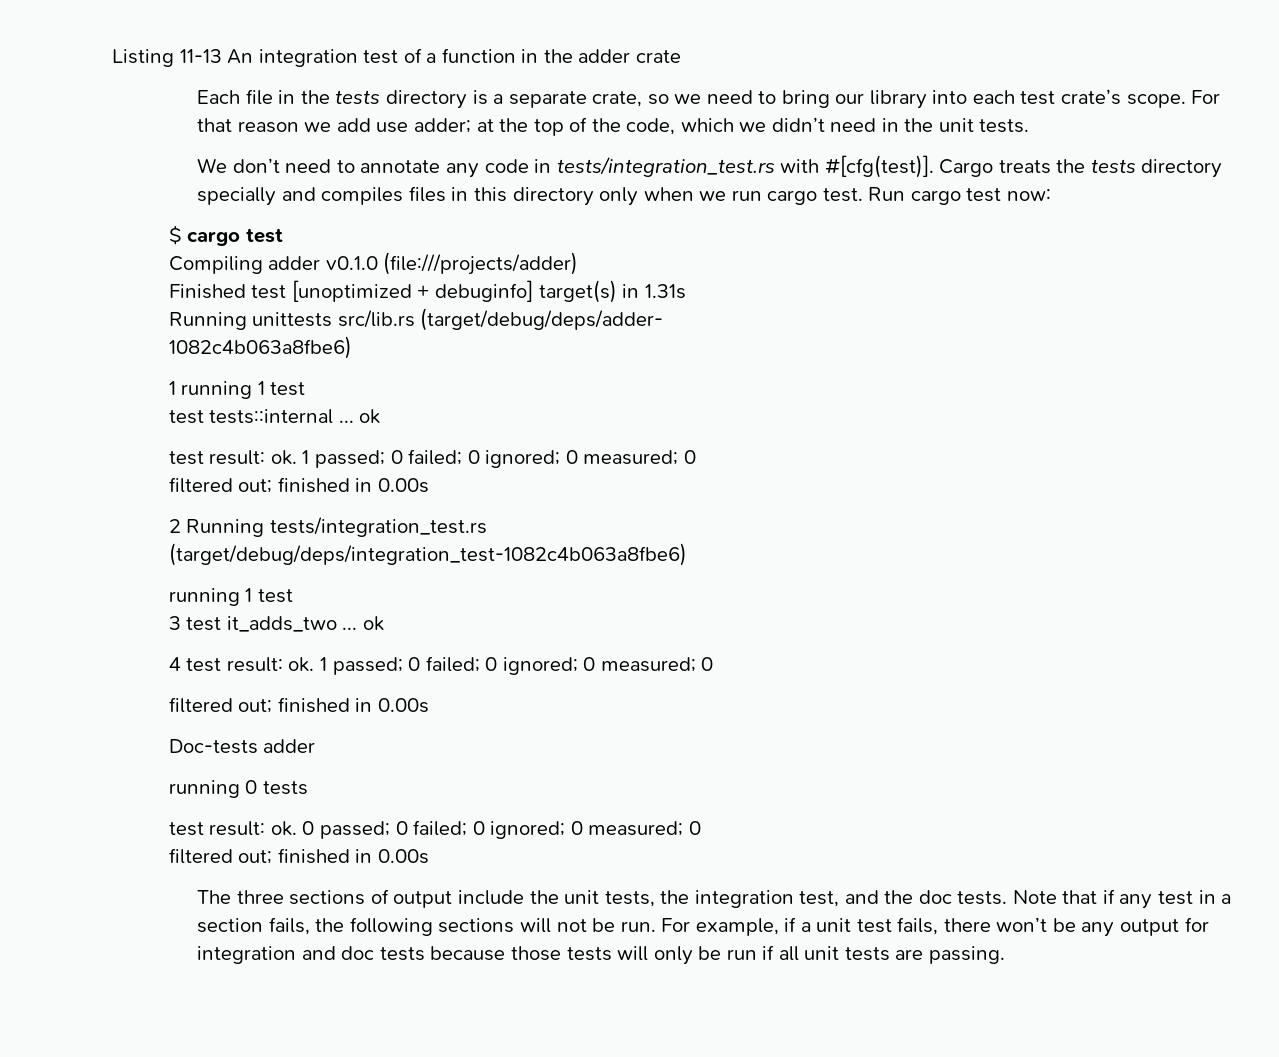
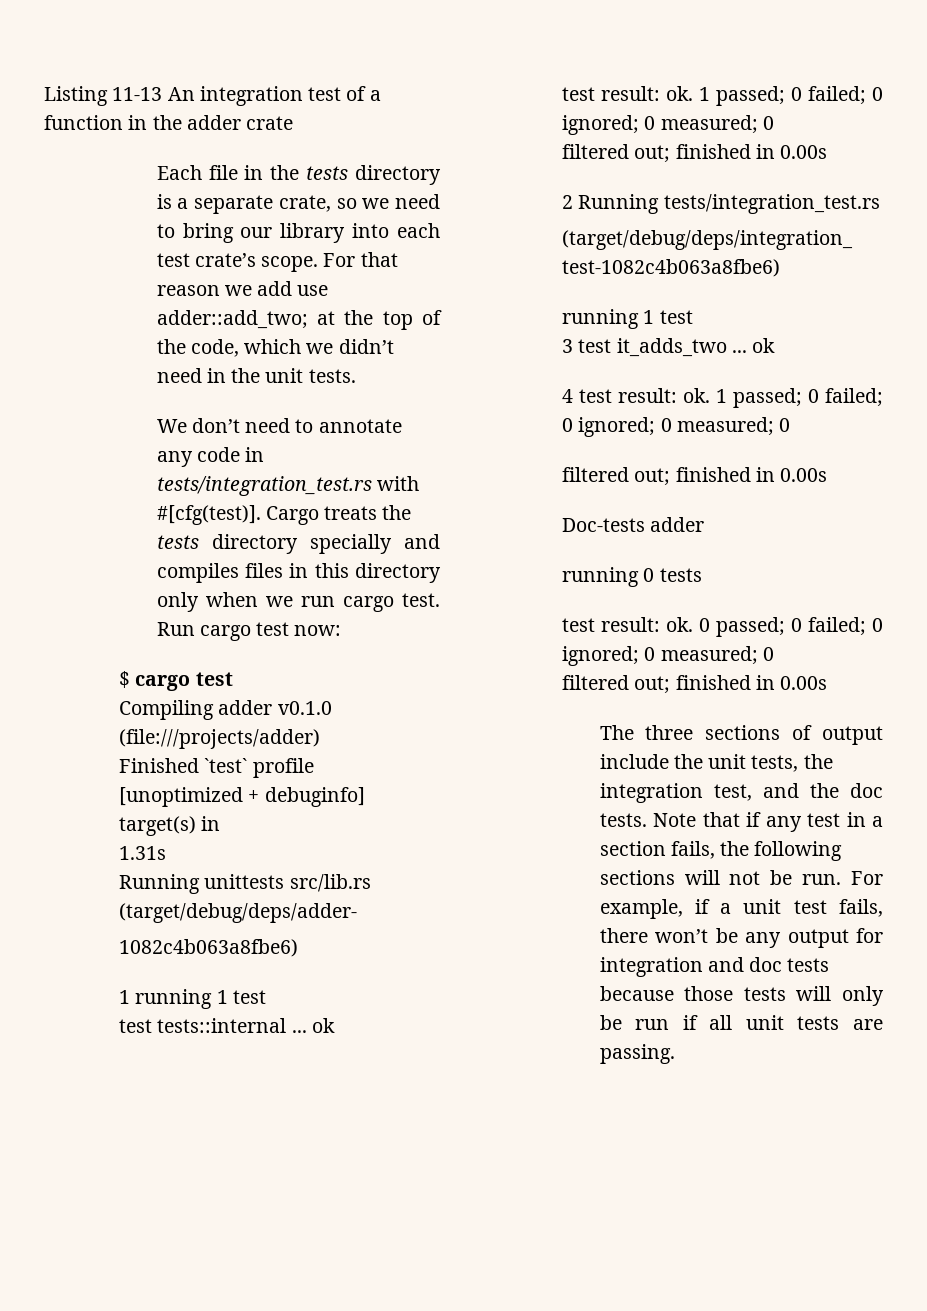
[413,118,471,133] adder; -> [156,310,308,329] adder::add_two;
[251,285,287,299] test -> [204,758,314,778] `test` profile
(640, 291) none -> (221, 823) //

